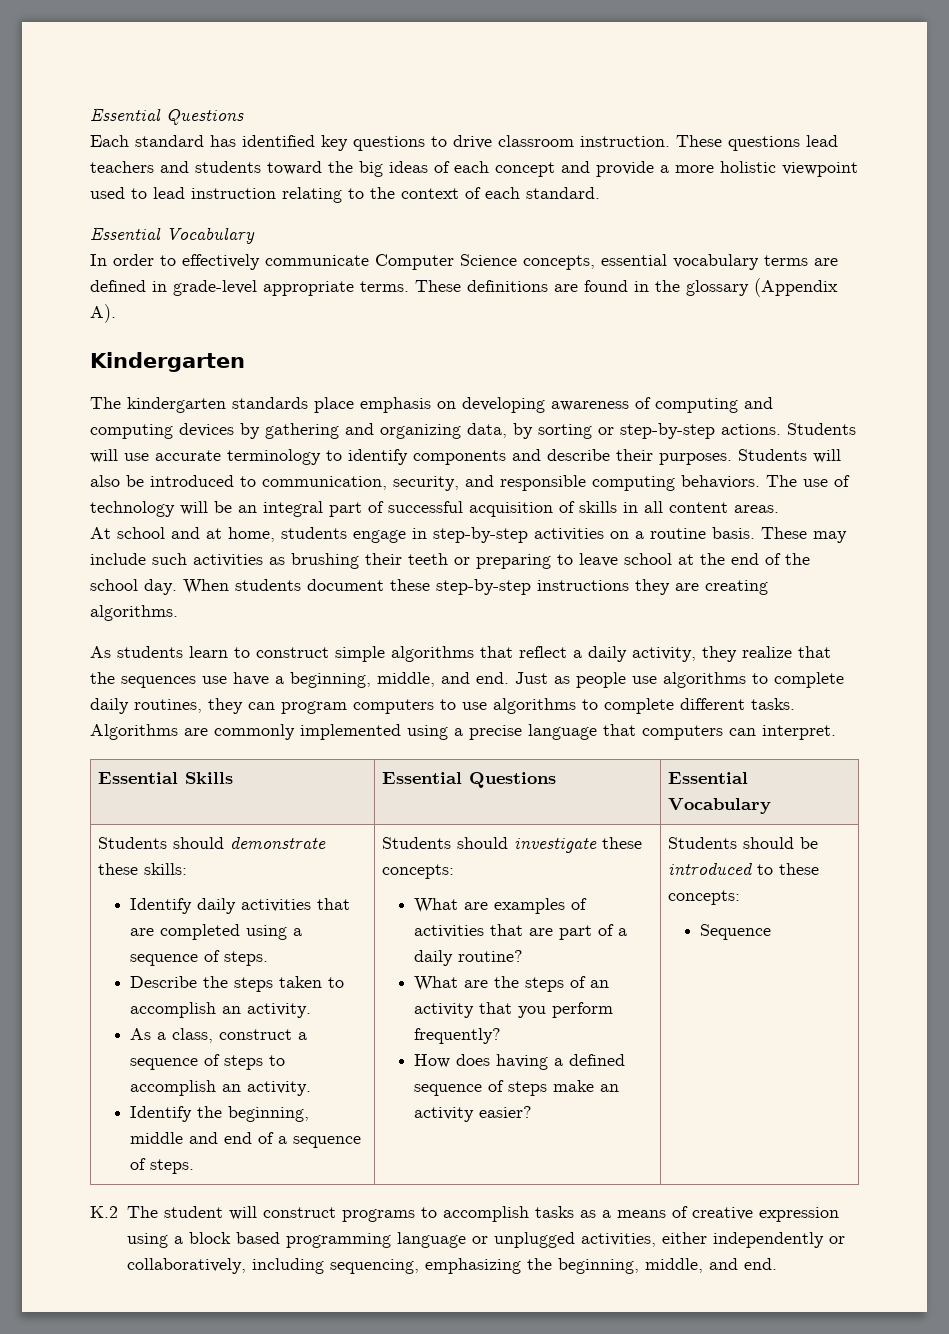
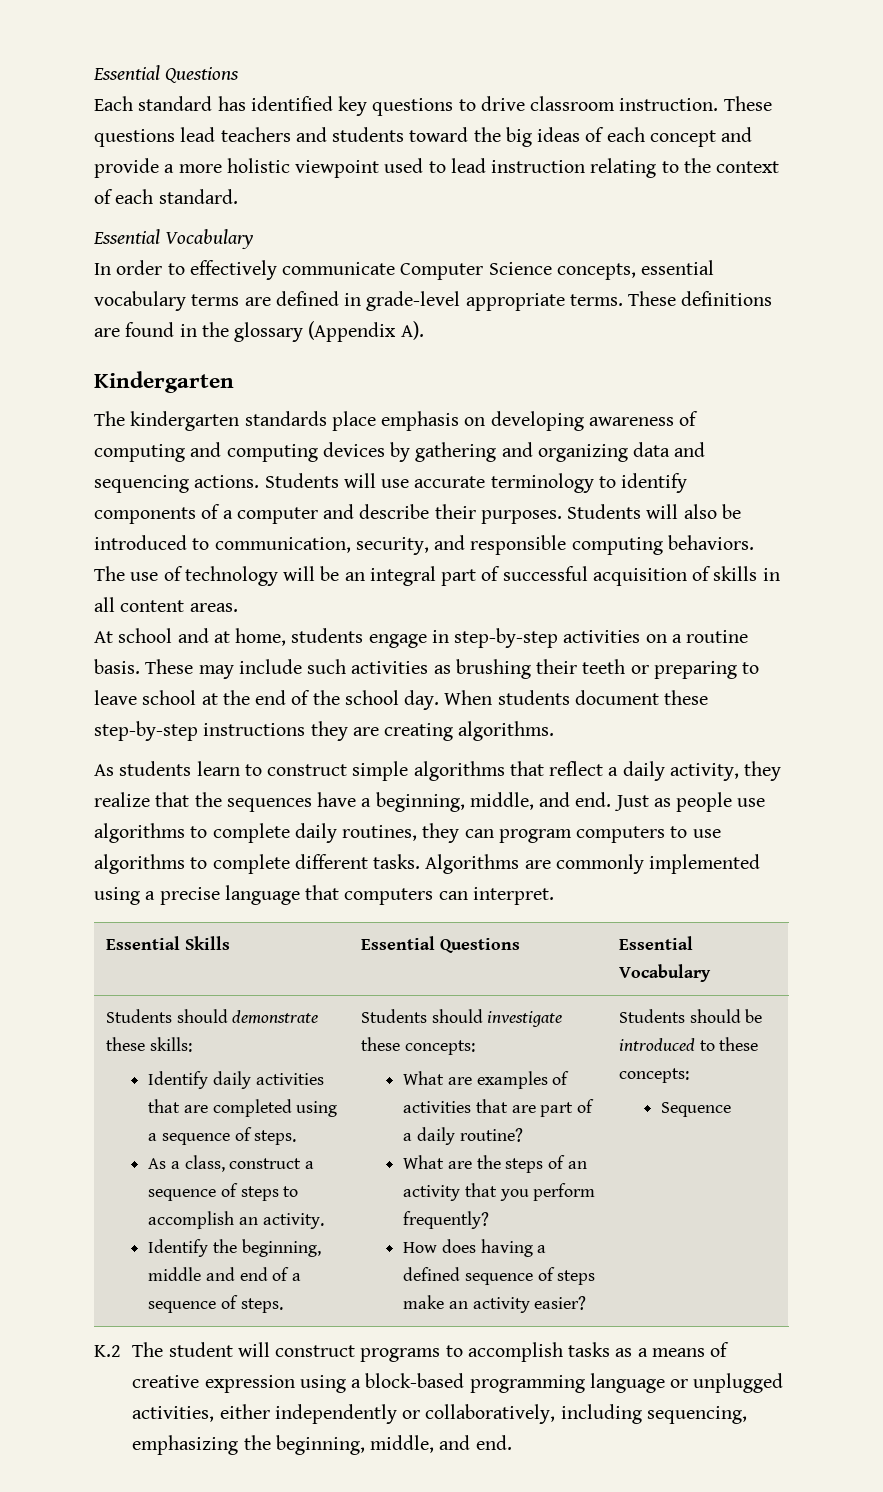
[467,423,715,439] data, by sorting or step-by-step -> [633,442,706,457] [94,475,189,493] data and sequencing
(506, 457) none -> [201,504,318,524] of a computer
[202,676,227,684] use -> (312, 805) none
[130,976,345,992] [130,1002,312,1018] // Describe the steps taken to accomplish an activity. -> (297, 1137) none
[188,1232,280,1244] block based -> [365,1373,465,1388] block-based

